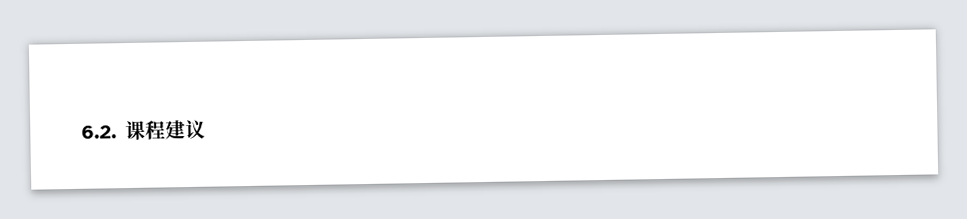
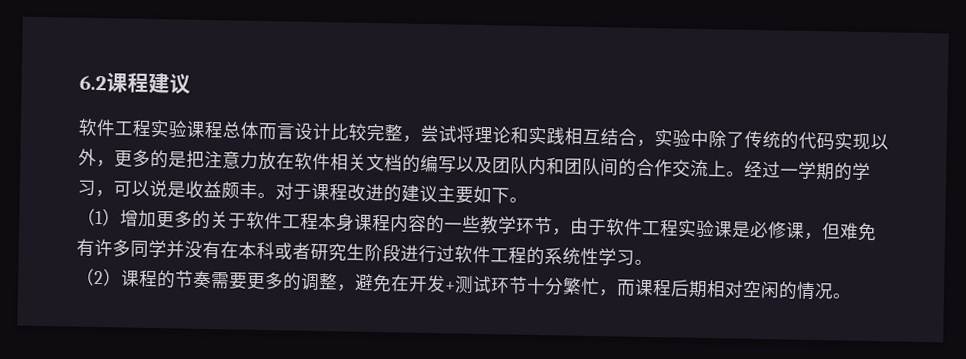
[81,125,117,139] 6.2. -> [79,75,107,91] 6.2
(206, 129) none -> [78,118,889,151] [78,148,871,181] [77,179,528,204] [77,208,877,242] [76,238,653,266] [76,268,851,301] // 软件工程实验课程总体而言设计比较完整，尝试将理论和实践相互结合，实验中除了传统的代码实现以外，更多的是把注意力放在软件相关文档的编写以及团队内和团队间的合作交流上。经过一学期的学习，可以说是收益颇丰。对于课程改进的建议主要如下。 // （1）增加更多的关于软件工程本身课程内容的一些教学环节，由于软件工程实验课是必修课，但难免有许多同学并没有在本科或者研究生阶段进行过软件工程的系统性学习。 // （2）课程的节奏需要更多的调整，避免在开发+测试环节十分繁忙，而课程后期相对空闲的情况。

